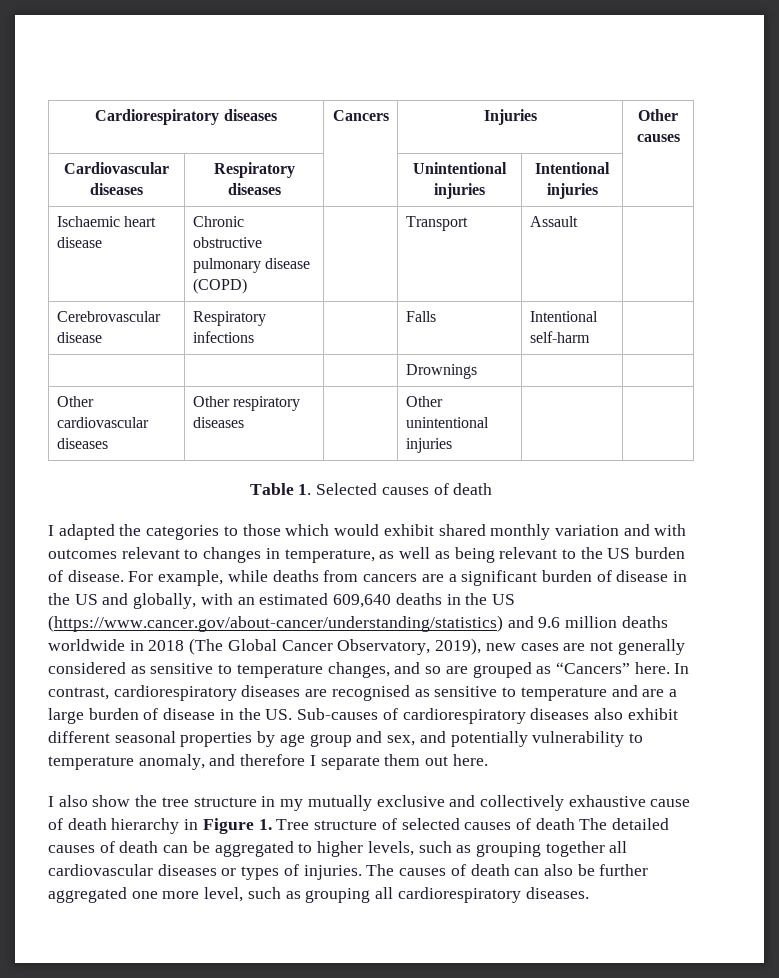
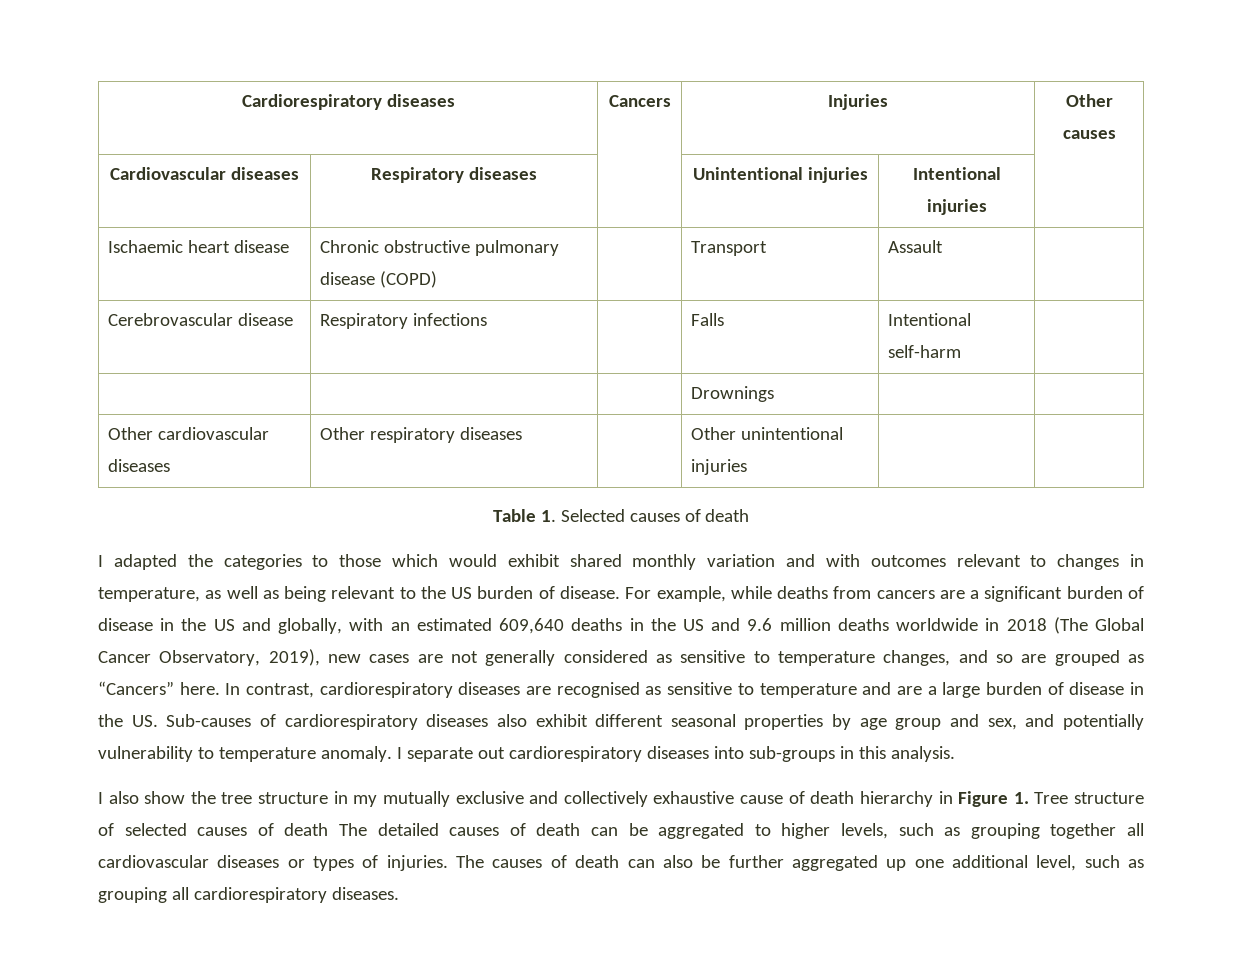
[48,615,503,632] (https://www.cancer.gov/about-cancer/understanding/statistics) -> (704, 625) none
[138,754,488,770] anomaly, and therefore I separate them out here. -> [320,746,955,762] anomaly. I separate out cardiorespiratory diseases into sub-groups in this analysis.
[131,891,200,899] one more -> [886,855,1028,871] up one additional

